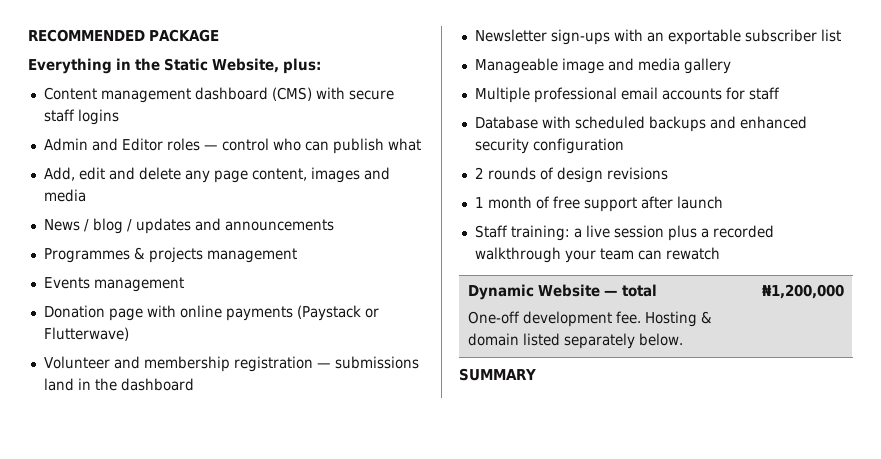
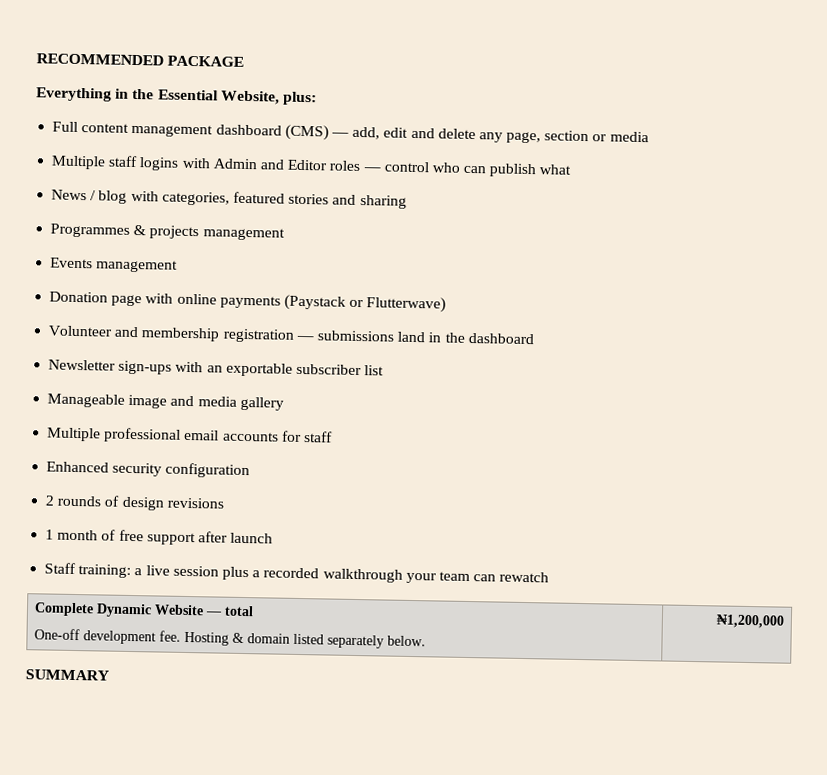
[164,58,208,71] Static -> [157,89,219,101] Essential
[43,87,97,100] Content -> [52,121,130,133] Full content
[315,87,394,100] with secure -> [330,126,649,144] [51,155,107,170] — add, edit and delete any page, section or media // Multiple
(119, 117) // -> [181,157,211,169] with
[43,167,390,183] [43,189,86,202] [43,218,334,234] Add, edit and delete any page content, images and media // News / blog / updates and announcements -> [51,189,407,209] News / blog with categories, featured stories and sharing
[474,116,807,132] Database with scheduled backups and enhanced -> [46,461,110,473] Enhanced
(720, 253) none -> [34,602,95,617] Complete

